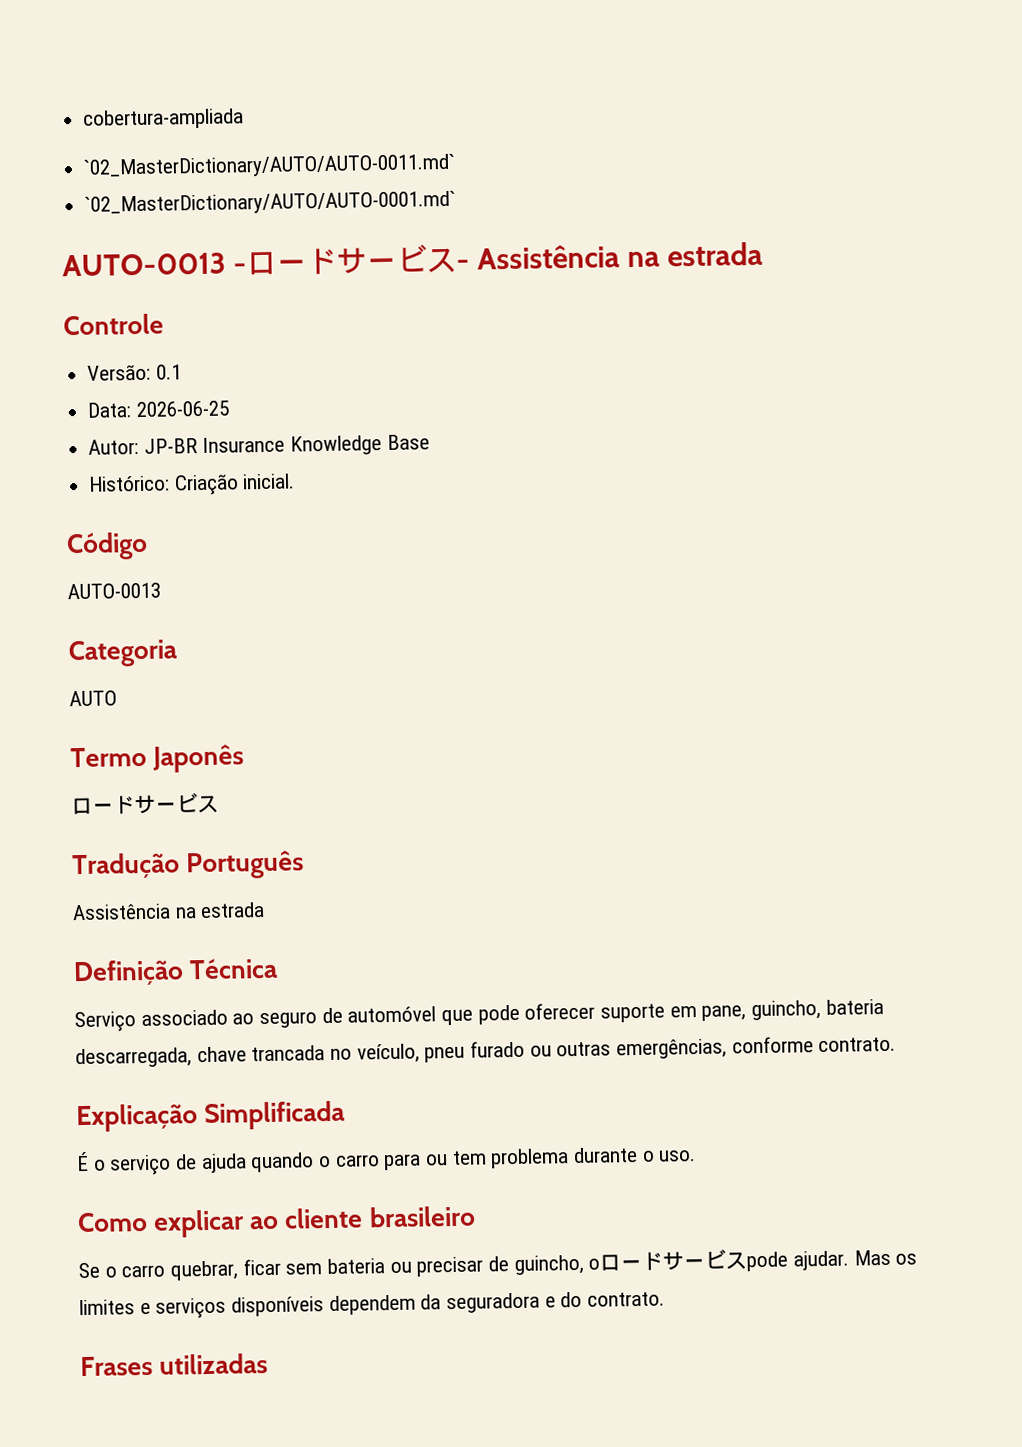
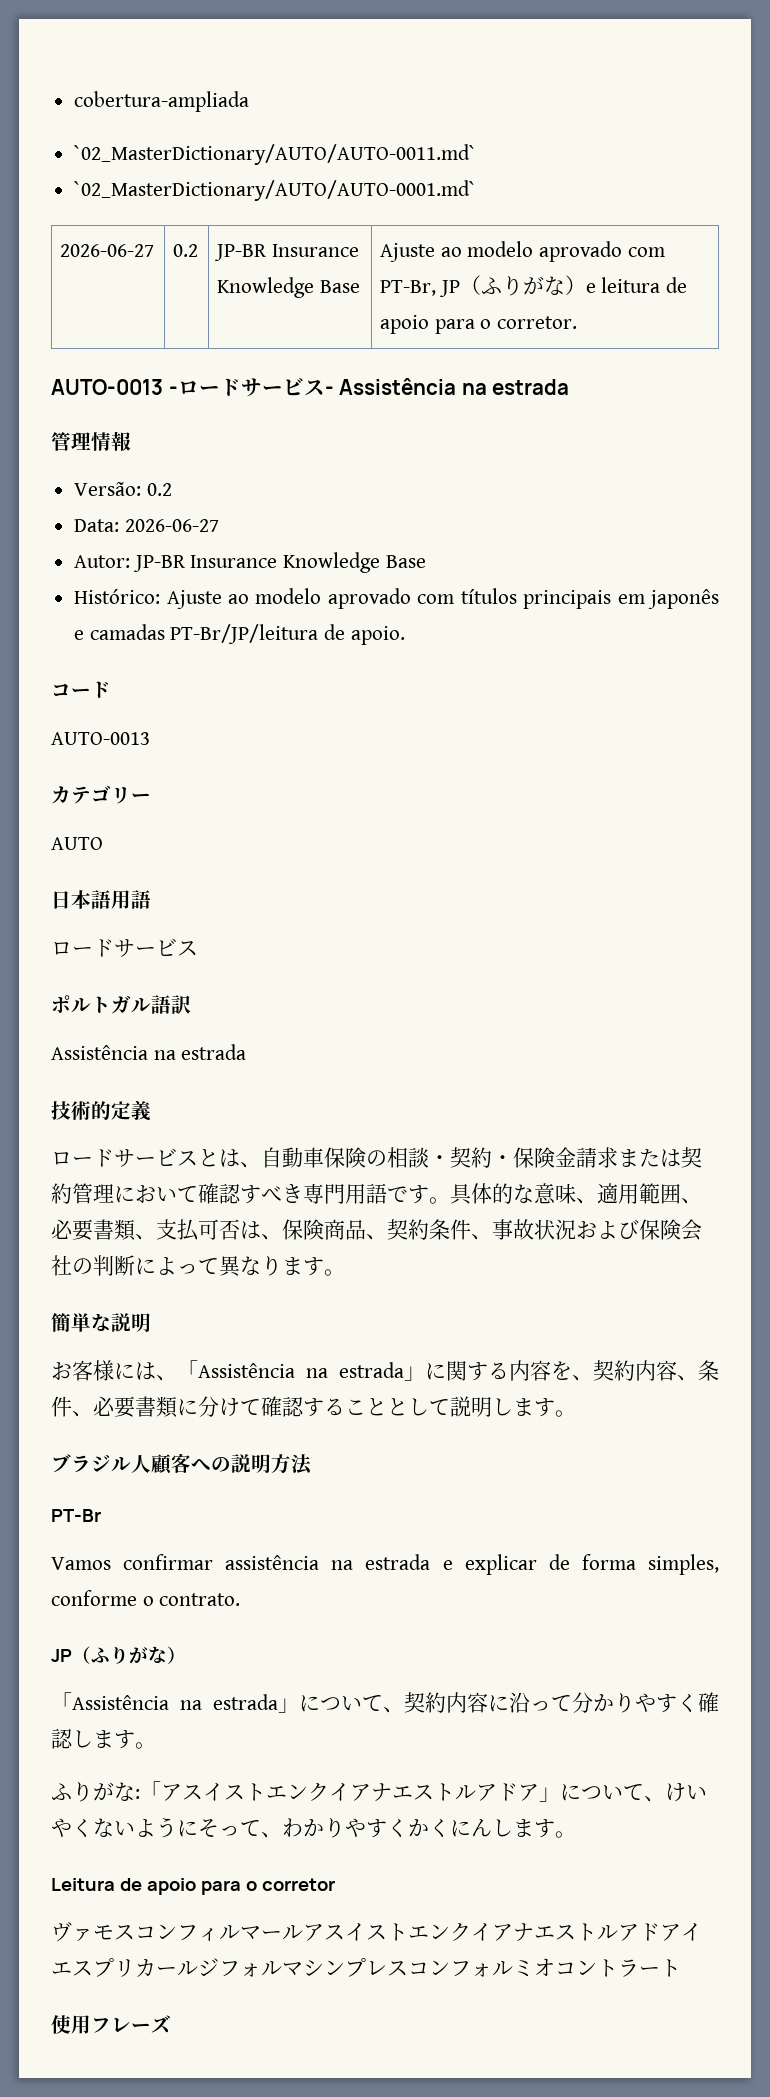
(457, 203) none -> [60,244,155,257] [173,244,199,257] [214,244,359,261] [217,277,360,298] [380,241,665,262] [380,275,688,297] [380,315,578,334] // 2026-06-27 | 0.2 | JP-BR Insurance Knowledge Base | Ajuste ao modelo aprovado com PT-Br, JP（ふりがな）e leitura de apoio para o corretor.
[63,313,164,336] Controle -> [51,431,131,451] 管理情報
[155,364,182,380] 0.1 -> [146,483,172,496] 0.2
[135,400,229,418] 2026-06-25 -> [124,519,219,532] 2026-06-27
[173,473,296,496] [66,531,148,561] Criação inicial. // Código -> [166,588,719,609] [74,624,405,645] [51,681,111,698] Ajuste ao modelo aprovado com títulos principais em japonês e camadas PT-Br/JP/leitura de apoio. // コード
[68,639,178,668] Categoria -> [51,785,151,804] カテゴリー
[70,744,245,773] Termo Japonês -> [51,890,151,909] 日本語用語
[72,850,305,880] [72,902,266,921] [73,957,279,987] [74,998,884,1033] [75,1036,897,1069] [76,1100,346,1133] [76,1146,697,1176] [77,1205,476,1238] [78,1249,918,1281] [79,1291,666,1319] [80,1353,269,1377] Tradução Português // Assistência na estrada // Definição Técnica // Serviço associado ao seguro de automóvel que pode oferecer suporte em pane, guincho, bateria descarregada, chave trancada no veículo, pneu furado ou outras emergências, conforme contrato. // Explicação Simplificada // É o serviço de ajuda quando o carro para ou tem problema durante o uso. // Como explicar ao cliente brasileiro // Se o carro quebrar, ficar sem bateria ou precisar de guincho, oロードサービスpode ajudar. Mas os limites e serviços disponíveis dependem da seguradora e do contrato. // Frases utilizadas -> [51,995,191,1015] [51,1044,247,1060] [51,1100,151,1121] [51,1147,702,1168] [51,1183,702,1205] [51,1219,702,1241] [51,1255,345,1277] [51,1313,151,1332] [51,1360,719,1381] [51,1396,576,1418] [51,1454,312,1475] [51,1509,101,1522] [51,1554,719,1575] [51,1590,241,1606] [51,1646,186,1664] [51,1692,719,1713] [51,1728,156,1749] [51,1781,707,1802] [51,1817,576,1838] [51,1878,335,1895] [51,1922,702,1942] [51,1958,681,1977] [51,2015,171,2034] ポルトガル語訳 // Assistência na estrada // 技術的定義 // ロードサービスとは、自動車保険の相談・契約・保険金請求または契約管理において確認すべき専門用語です。具体的な意味、適用範囲、必要書類、支払可否は、保険商品、契約条件、事故状況および保険会社の判断によって異なります。 // 簡単な説明 // お客様には、「Assistência na estrada」に関する内容を、契約内容、条件、必要書類に分けて確認することとして説明します。 // ブラジル人顧客への説明方法 // PT-Br // Vamos confirmar assistência na estrada e explicar de forma simples, conforme o contrato. // JP（ふりがな） // 「Assistência na estrada」について、契約内容に沿って分かりやすく確認します。 // ふりがな:「アスイストエンクイアナエストルアドア」について、けいやくないようにそって、わかりやすくかくにんします。 // Leitura de apoio para o corretor // ヴァモスコンフィルマールアスイストエンクイアナエストルアドアイエスプリカールジフォルマシンプレスコンフォルミオコントラート // 使用フレーズ

